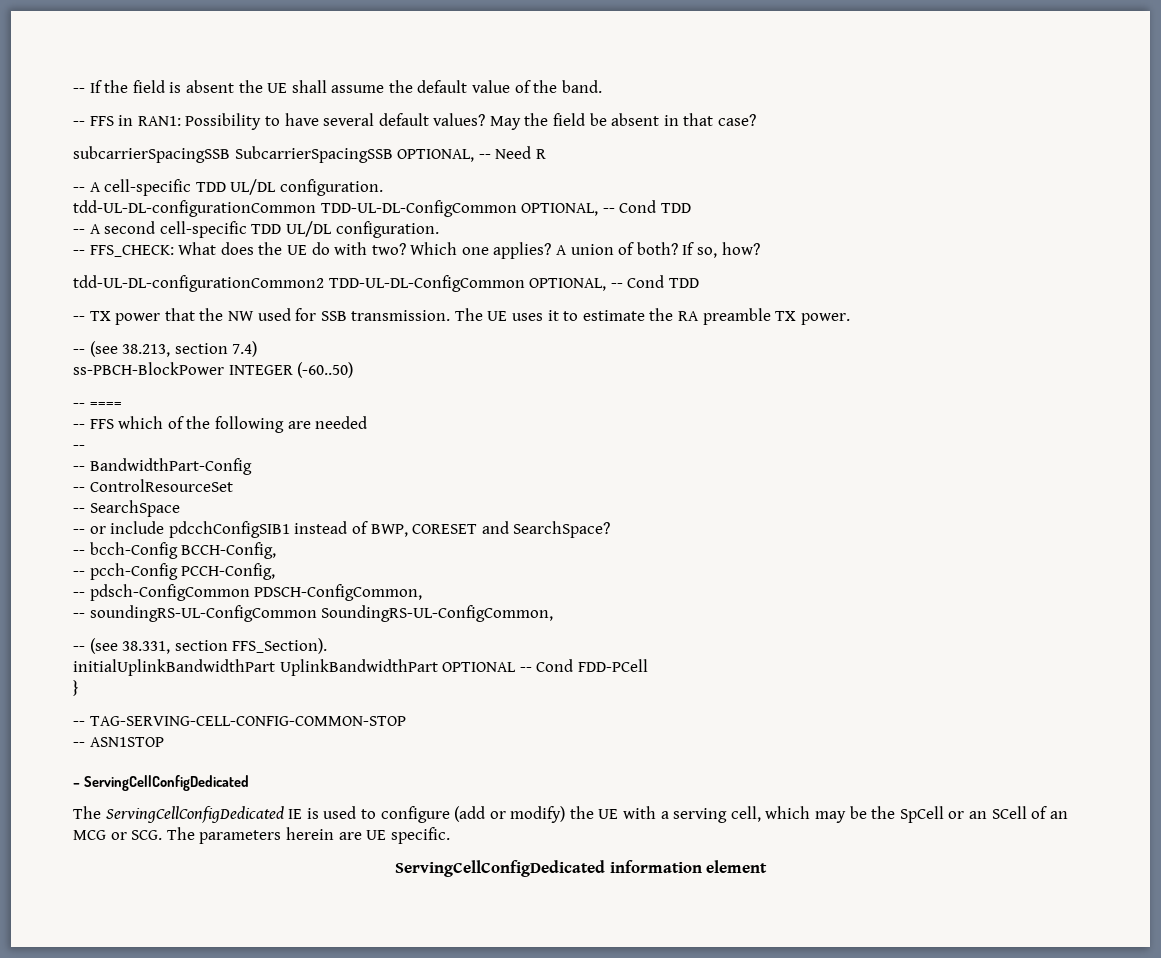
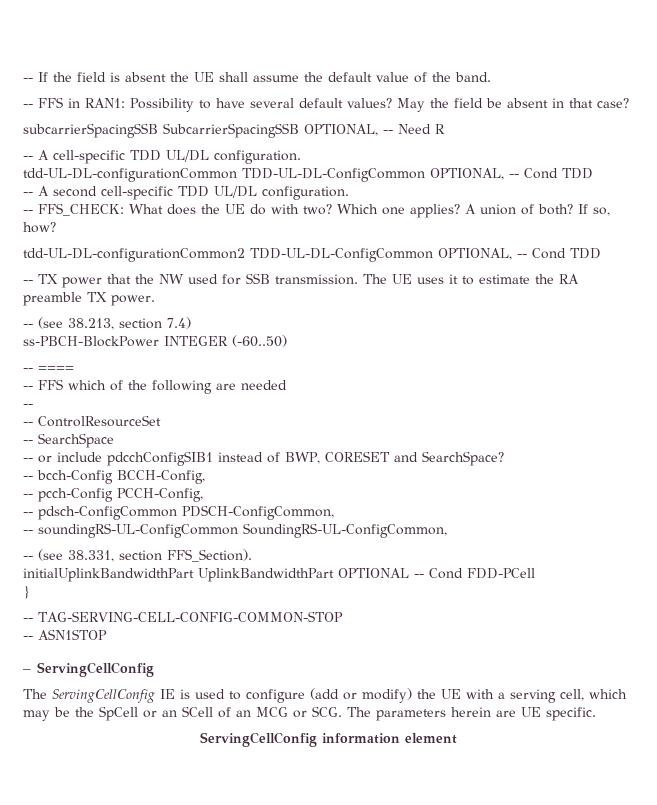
[73,458,252,475] // -- BandwidthPart-Config -> (33, 406) none
[83,775,249,791] [73,806,284,823] ServingCellConfigDedicated // The ServingCellConfigDedicated -> [37,662,154,677] [23,689,155,703] ServingCellConfig // The ServingCellConfig
[394,860,605,877] ServingCellConfigDedicated -> [200,732,317,747] ServingCellConfig

